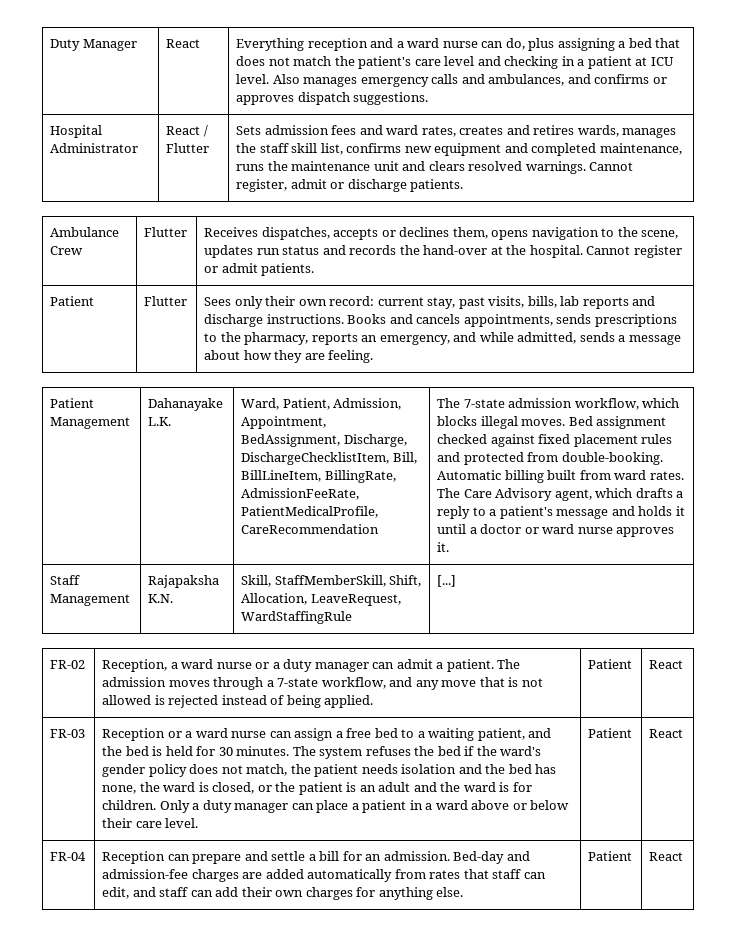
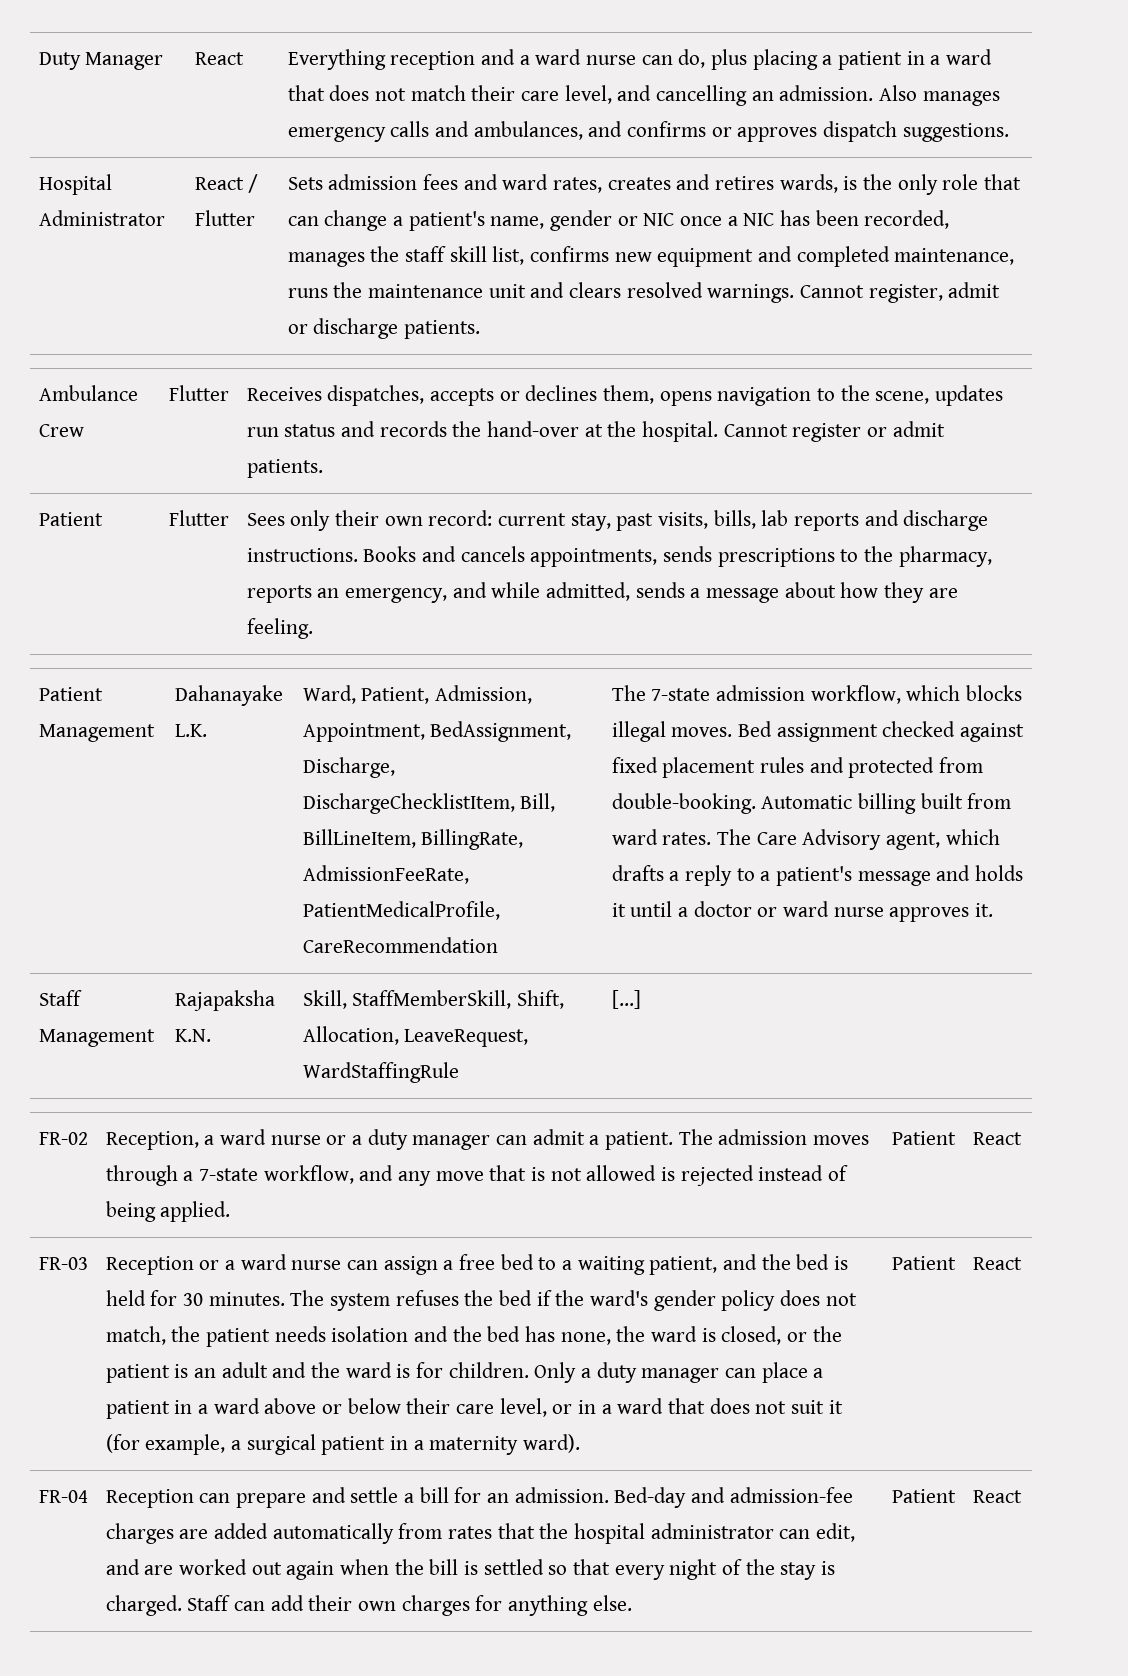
[557,38,681,51] [236,56,674,69] [236,74,270,84] assigning a bed that does not match the patient's care level and checking in a patient at ICU level. -> [752,49,993,70] [287,85,874,106] placing a patient in a ward that does not match their care level, and cancelling an admission.
(619, 131) none -> [843,174,1022,195] [287,210,950,231] is the only role that can change a patient's name, gender or NIC once a NIC has been recorded,
[165,818,199,828] level. -> [499,1398,843,1417] [105,1434,581,1455] level, or in a ward that does not suit it (for example, a surgical patient in a maternity ward).
[492,869,546,879] [102,887,189,899] staff can edit, and staff -> [539,1523,856,1544] [105,1559,836,1580] [105,1595,231,1616] the hospital administrator can edit, and are worked out again when the bill is settled so that every night of the stay is charged. Staff

